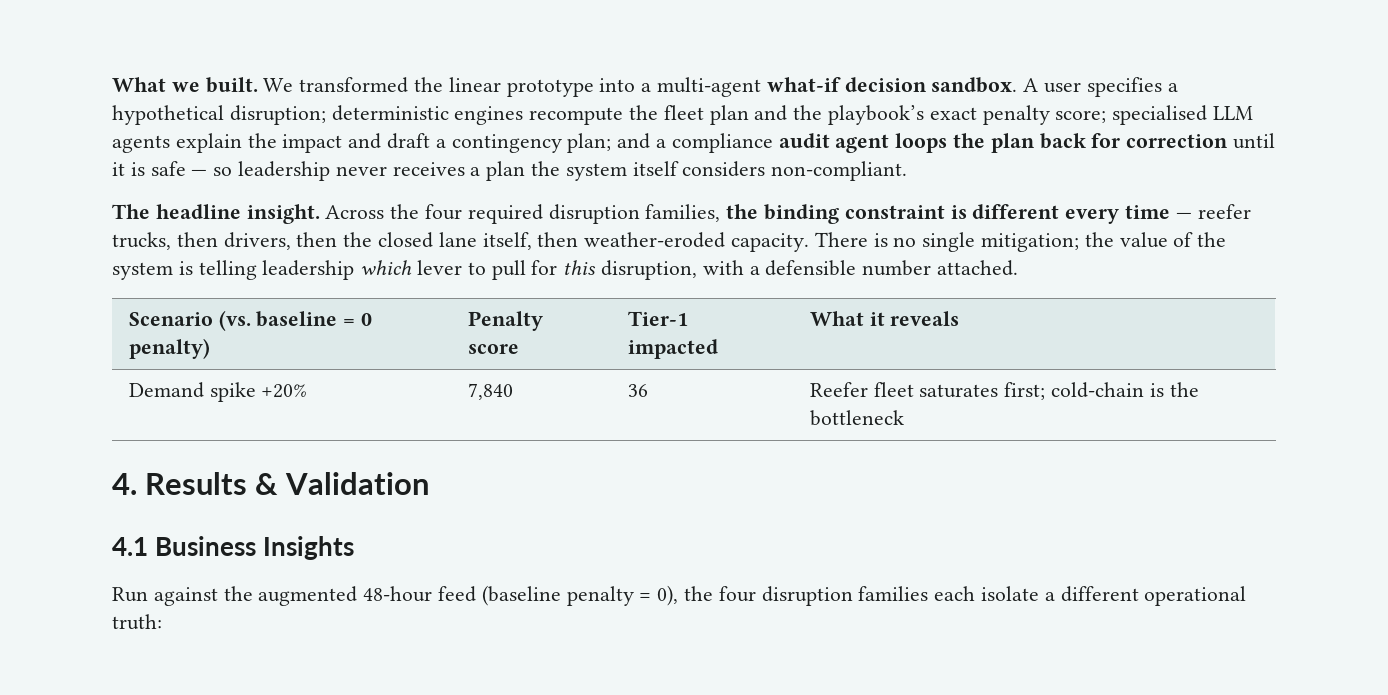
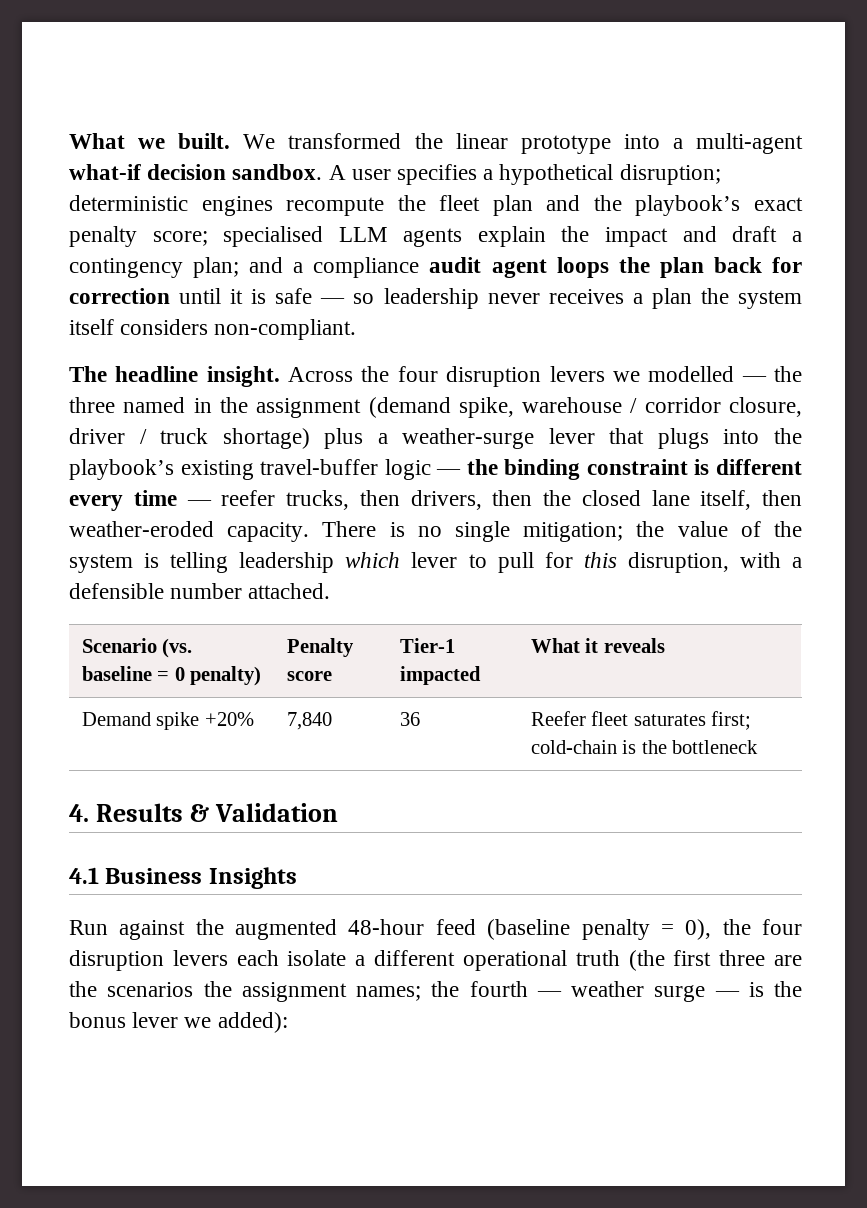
[467,204,721,224] required disruption families, -> [446,366,803,387] [69,397,802,418] [69,428,802,449] [69,459,462,480] disruption levers we modelled — the three named in the assignment (demand spike, warehouse / corridor closure, driver / truck shortage) plus a weather-surge lever that plugs into the playbook’s existing travel-buffer logic —
[858,586,929,601] families -> [172,950,228,966] levers
[112,614,162,630] truth: -> [575,950,802,971] [69,981,802,1002] [69,1012,288,1033] truth (the first three are the scenarios the assignment names; the fourth — weather surge — is the bonus lever we added):

